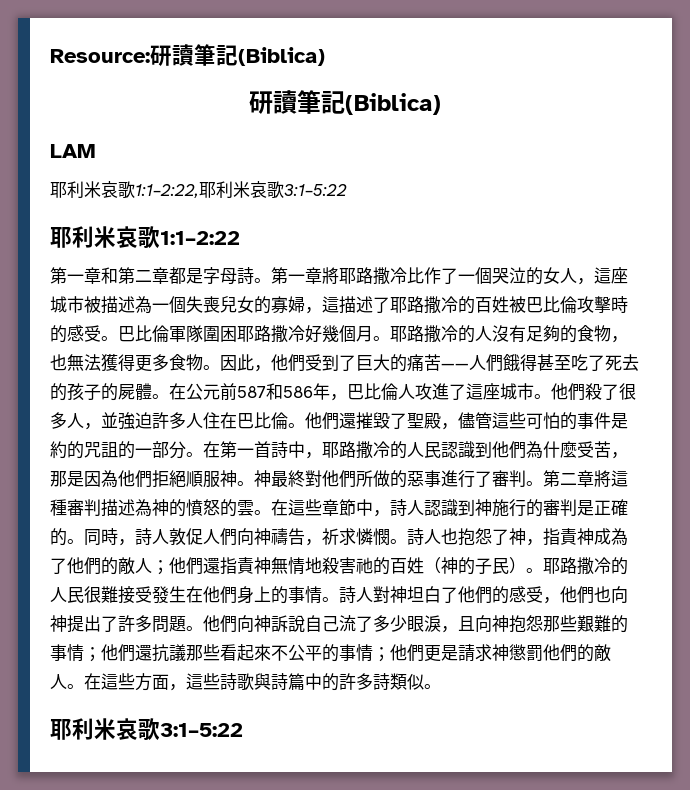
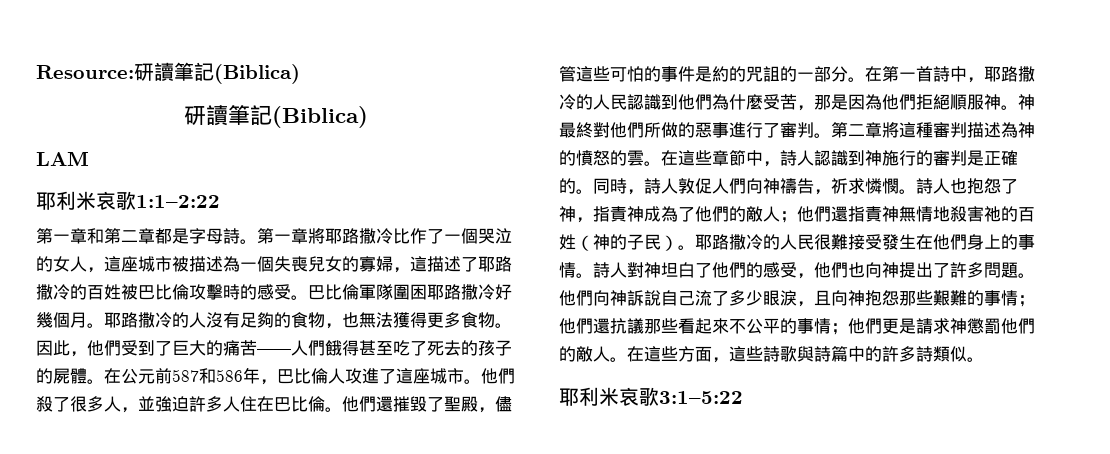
[50,181,347,199] // 耶利米哀歌1:1–2:22,耶利米哀歌3:1–5:22 -> (89, 158) none

